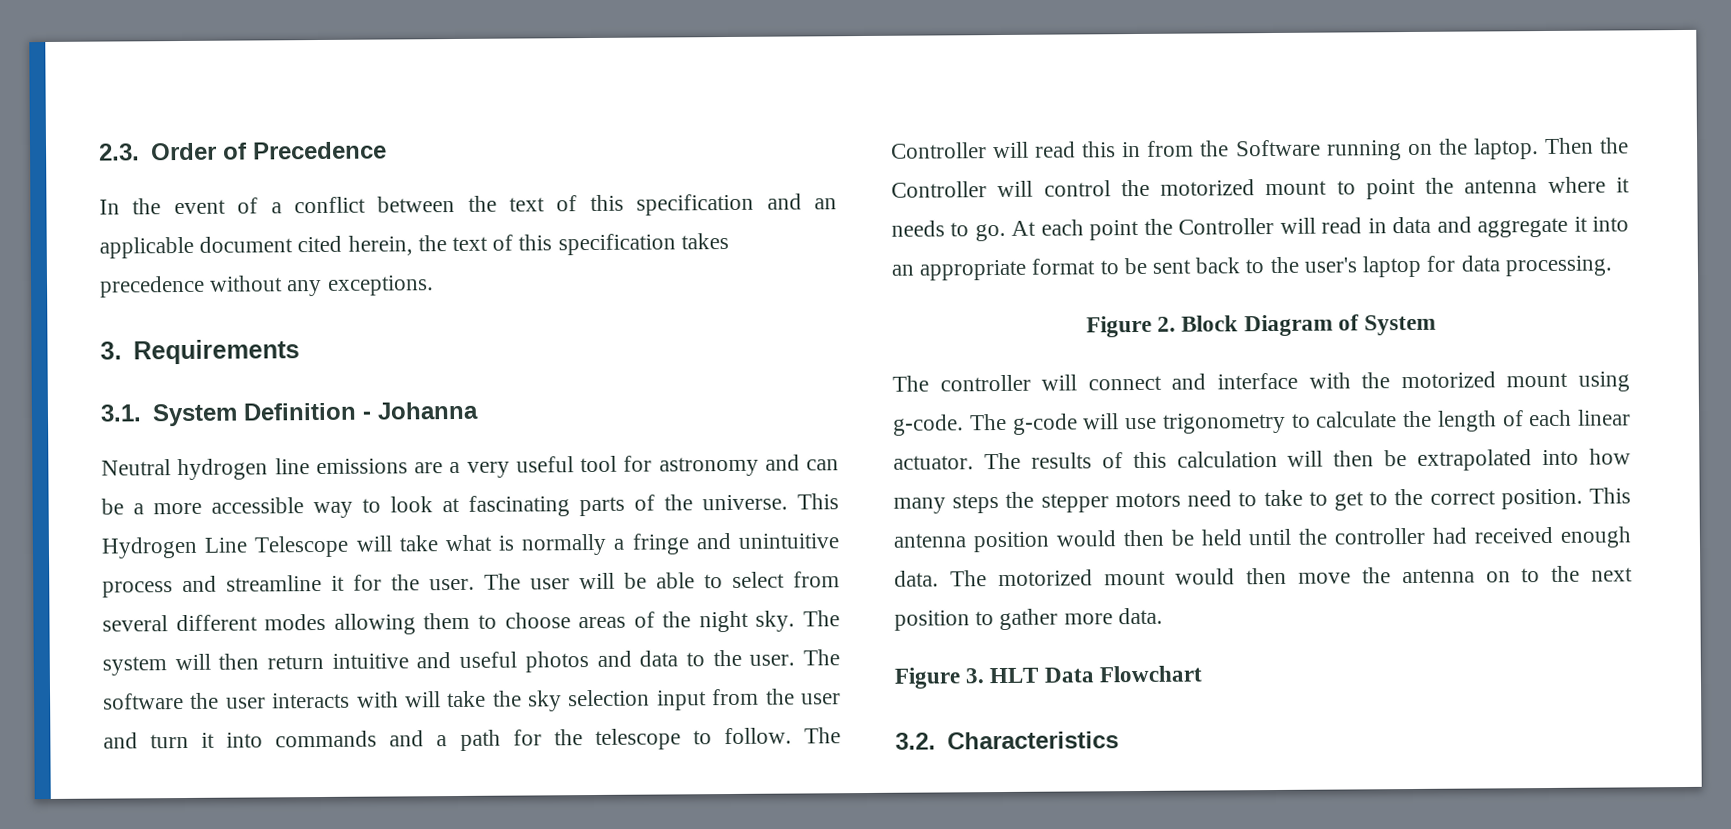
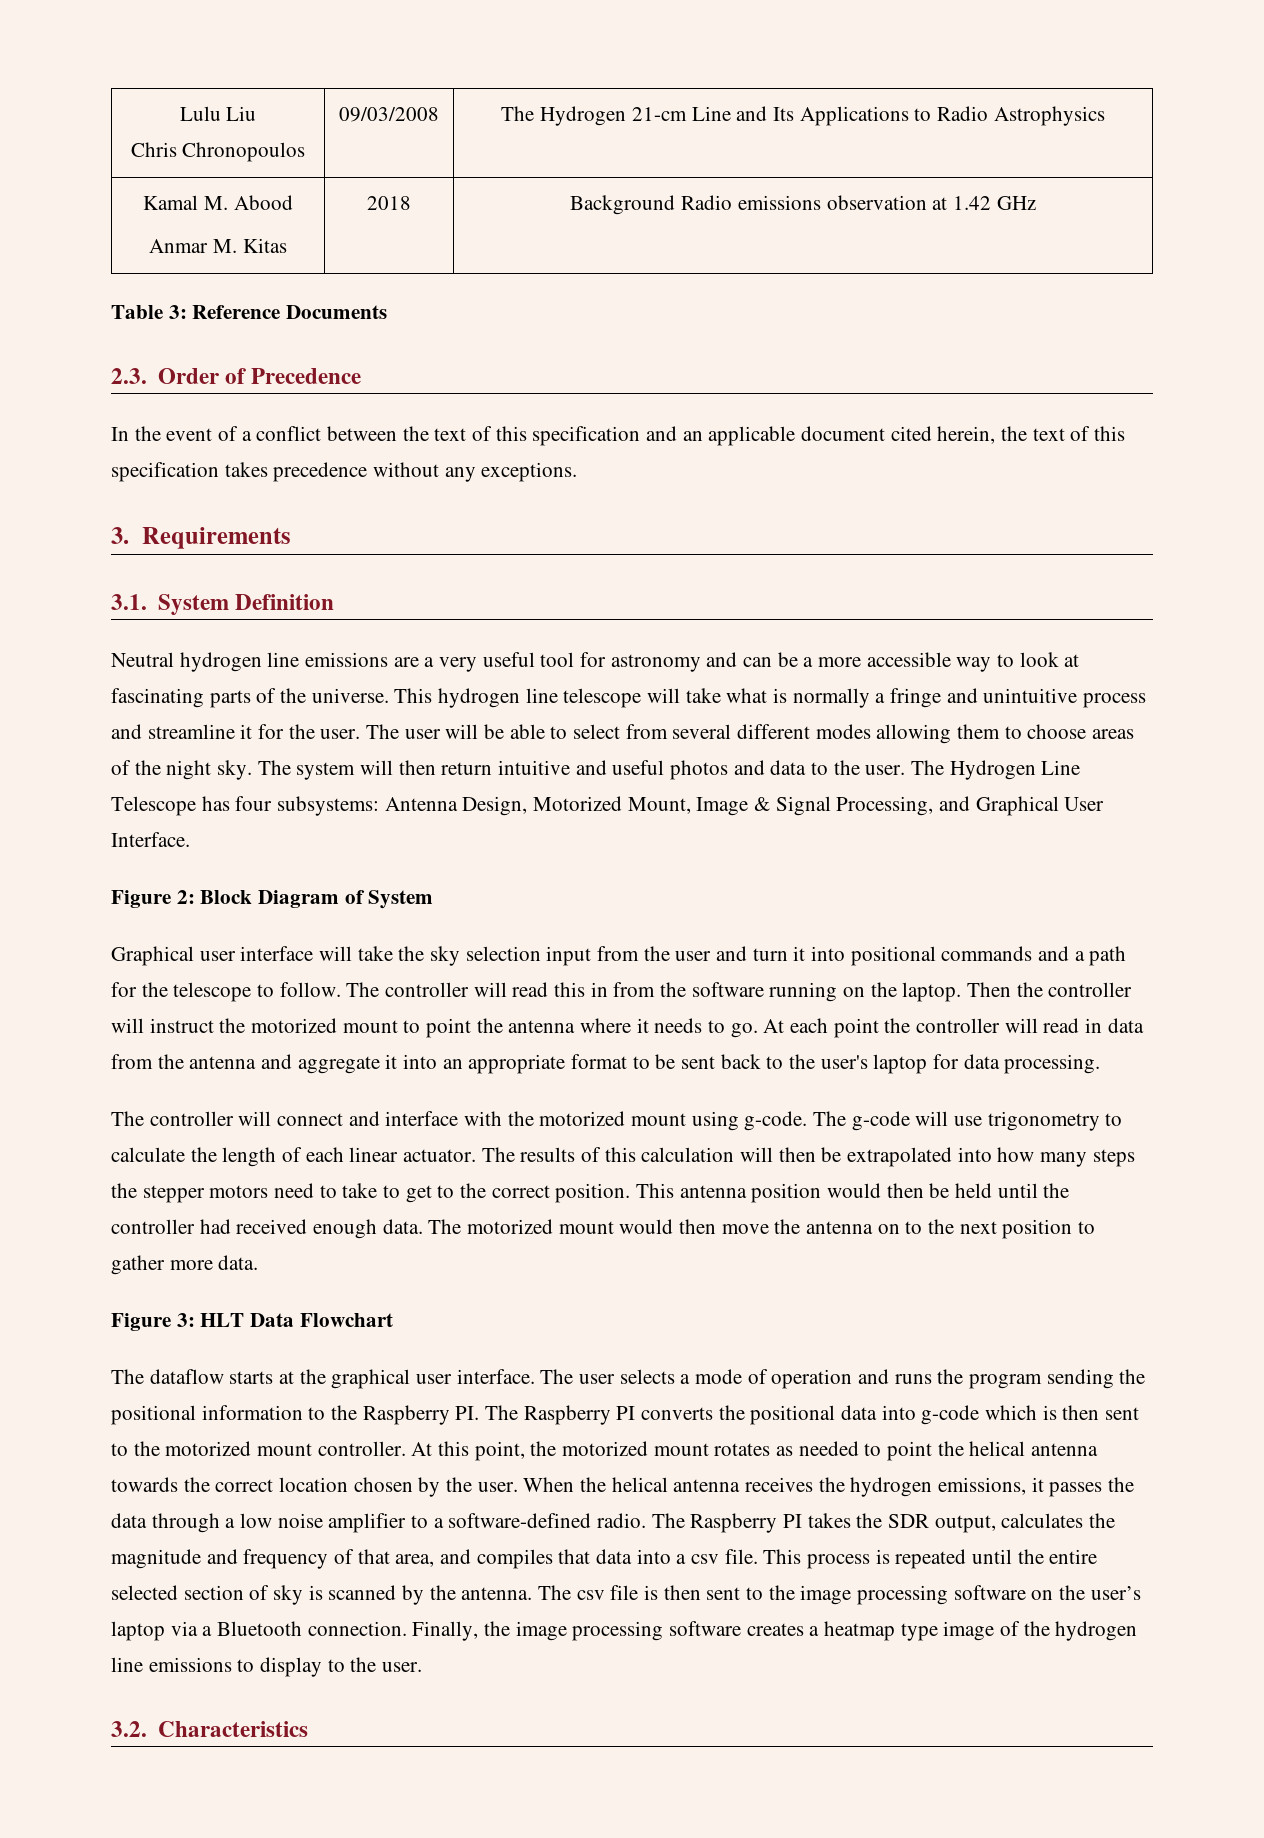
(98, 152) none -> [179,106,257,121] [130,142,306,162] [339,107,439,122] [501,106,1105,126] [143,195,293,210] [149,238,287,253] [367,196,411,210] [570,195,1036,215] [111,305,388,319] Lulu Liu // Chris Chronopoulos | 09/03/2008 | The Hydrogen 21-cm Line and Its Applications to Radio Astrophysics // Kamal M. Abood // Anmar M. Kitas | 2018 | Background Radio emissions observation at 1.42 GHz // Table 3: Reference Documents //
[361,401,479,420] - Johanna -> (334, 602) none
[101,535,350,559] Hydrogen Line Telescope -> [438,688,642,708] hydrogen line telescope
[103,691,399,710] software the user interacts with -> [949,760,1081,780] [111,796,1105,816] [111,832,190,847] [111,890,434,909] [111,946,314,966] Hydrogen Line Telescope has four subsystems: Antenna Design, Motorized Mount, Image & Signal Processing, and Graphical User Interface. // Figure 2: Block Diagram of System // Graphical user interface
(264, 740) none -> [850,946,936,966] positional
[891,142,987,159] Controller -> [385,982,470,997] controller
[1234,139,1321,157] Software -> [691,982,764,997] software
[891,180,1111,198] Controller will control -> [1048,982,1133,997] [111,1018,214,1033] controller will instruct
[1178,217,1275,235] Controller -> [916,1018,1001,1033] controller
(1432, 225) none -> [111,1054,257,1069] from the antenna
[1085,314,1437,338] // Figure 2. Block Diagram of System -> (1101, 1064) none
[965,668,985,684] 3. -> [176,1313,195,1327] 3:
(1202, 674) none -> [111,1369,1146,1389] [111,1405,1140,1425] [111,1441,1099,1461] [111,1477,1135,1497] [111,1513,1116,1533] [111,1549,1098,1569] [111,1585,1141,1605] [111,1621,1138,1641] [111,1657,423,1677] // The dataflow starts at the graphical user interface. The user selects a mode of operation and runs the program sending the positional information to the Raspberry PI. The Raspberry PI converts the positional data into g-code which is then sent to the motorized mount controller. At this point, the motorized mount rotates as needed to point the helical antenna towards the correct location chosen by the user. When the helical antenna receives the hydrogen emissions, it passes the data through a low noise amplifier to a software-defined radio. The Raspberry PI takes the SDR output, calculates the magnitude and frequency of that area, and compiles that data into a csv file. This process is repeated until the entire selected section of sky is scanned by the antenna. The csv file is then sent to the image processing software on the user’s laptop via a Bluetooth connection. Finally, the image processing software creates a heatmap type image of the hydrogen line emissions to display to the user.

